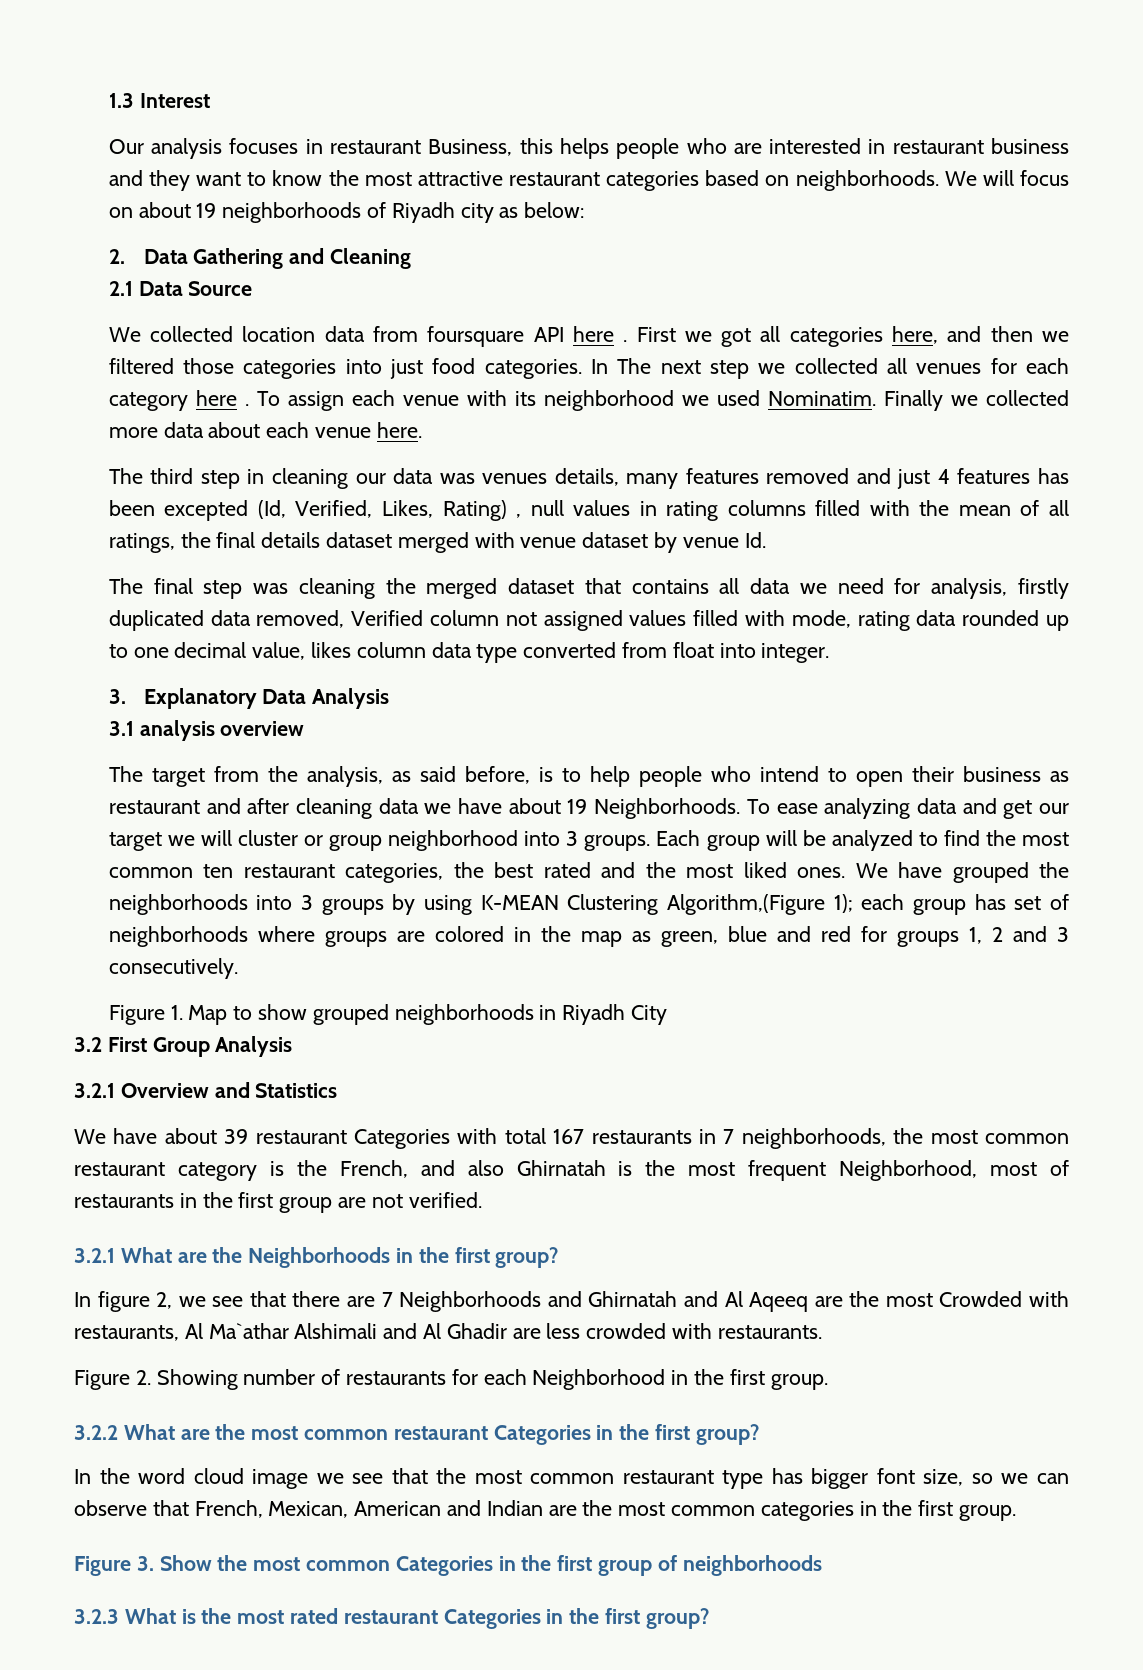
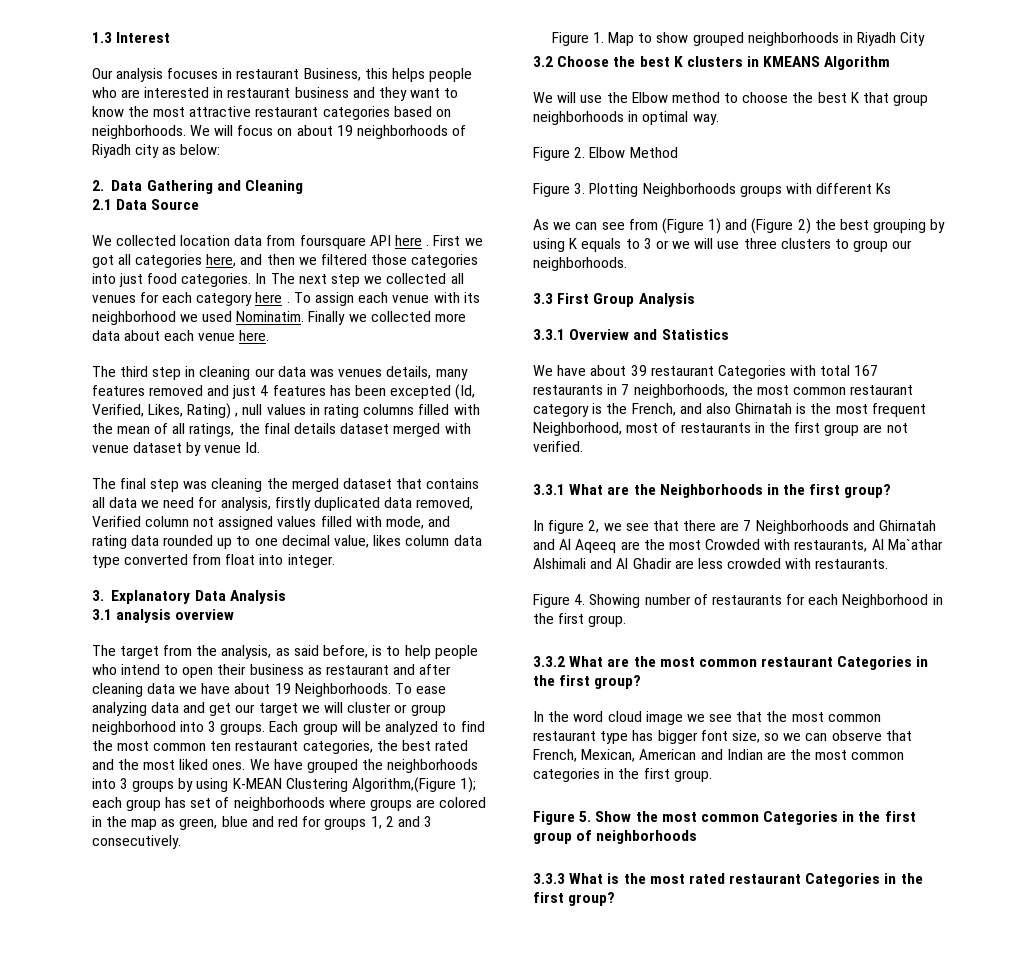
(851, 619) none -> [428,516,451,527] and
(102, 1044) none -> [557,56,891,70] [533,92,929,106] [533,111,719,125] [533,147,678,161] [533,183,892,197] [533,218,946,234] [533,238,913,252] [533,257,627,271] [533,293,553,304] Choose the best K clusters in KMEANS Algorithm // We will use the Elbow method to choose the best K that group neighborhoods in optimal way. // Figure 2. Elbow Method // Figure 3. Plotting Neighborhoods groups with different Ks // As we can see from (Figure 1) and (Figure 2) the best grouping by using K equals to 3 or we will use three clusters to group our neighborhoods. // 3.3
[74,1083,115,1098] 3.2.1 -> [533,329,565,340] 3.3.1
[74,1248,115,1263] 3.2.1 -> [533,484,565,495] 3.3.1
[135,1370,151,1385] 2. -> [574,594,586,605] 4.
[74,1425,118,1440] 3.2.2 -> [533,656,565,667] 3.3.2
[136,1556,154,1571] 3. -> [579,811,592,822] 5.
[74,1609,119,1624] 3.2.3 -> [533,873,565,884] 3.3.3

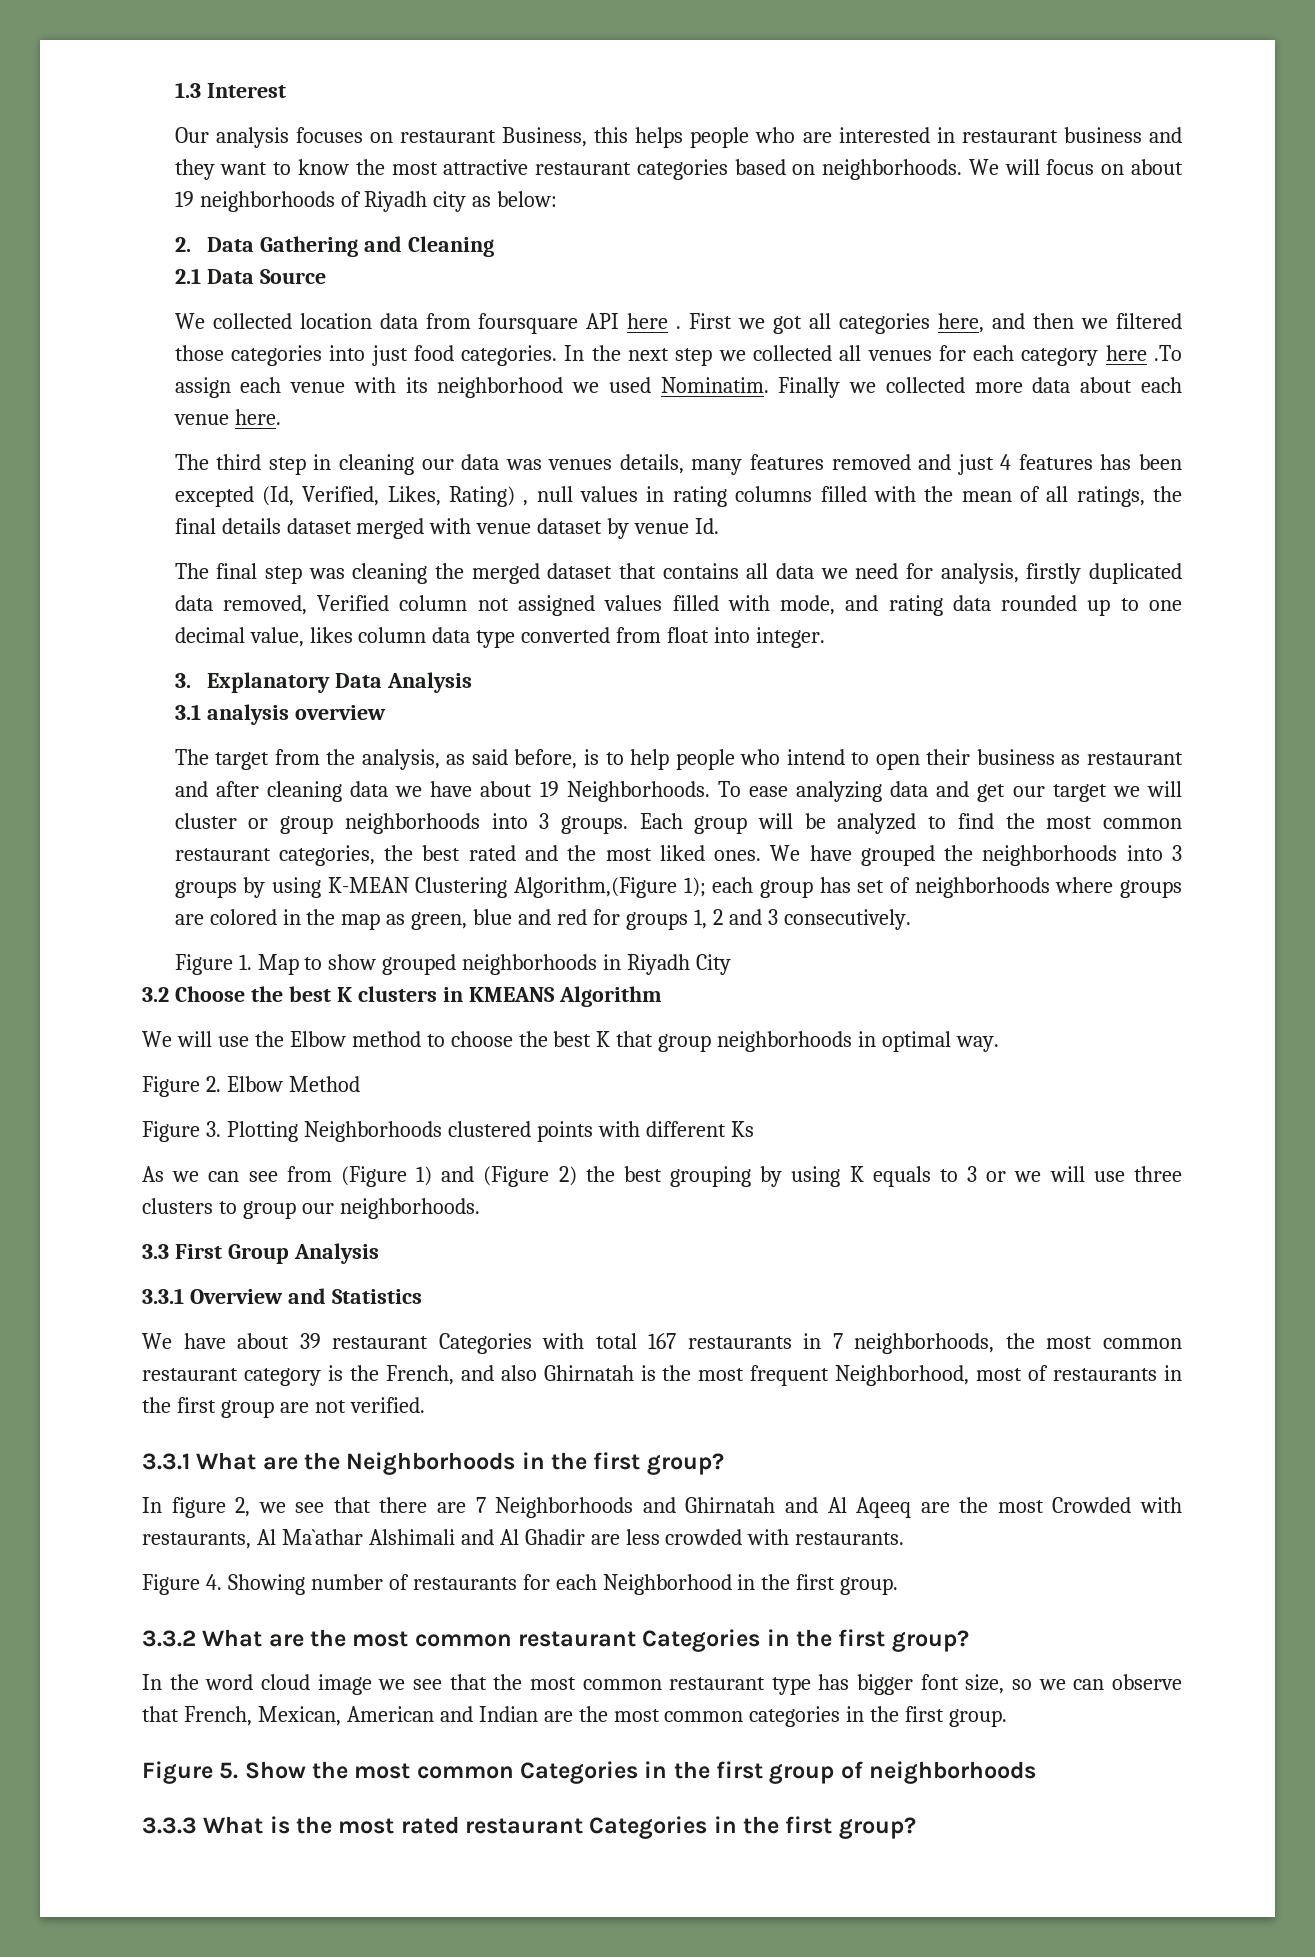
[222,68,233,79] in -> [369,132,393,143] on
[270,273,295,284] The -> [591,345,621,361] the
[286,292,311,303] . To -> [1154,345,1183,361] .To
[91,721,176,735] neighborhood -> [344,813,480,834] neighborhoods
[210,741,232,751] ten -> (1182, 823) none
[739,185,782,197] groups -> [447,1121,593,1142] clustered points

